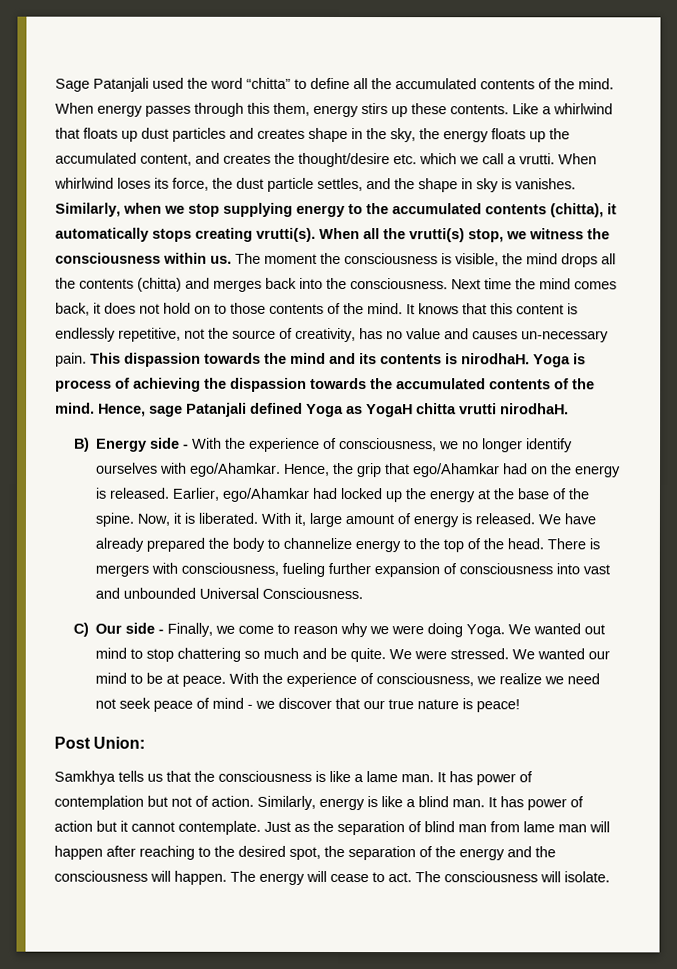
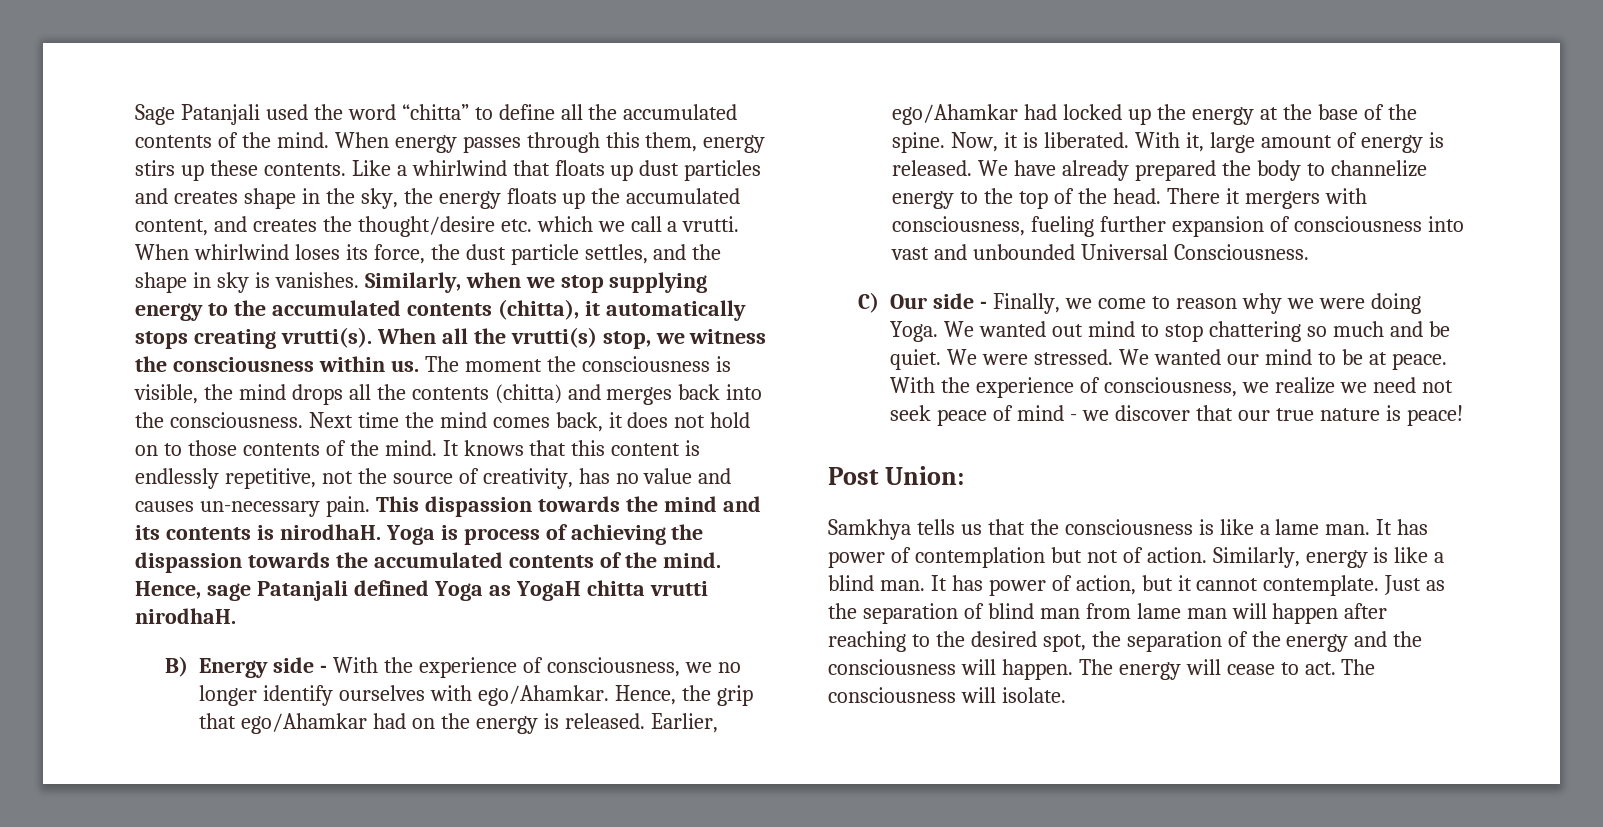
[589,538,601,550] is -> [1225,188,1240,204] it
[350,648,387,663] quite. -> [890,349,942,370] quiet.
[54,820,93,832] action -> [1075,575,1136,595] action,

